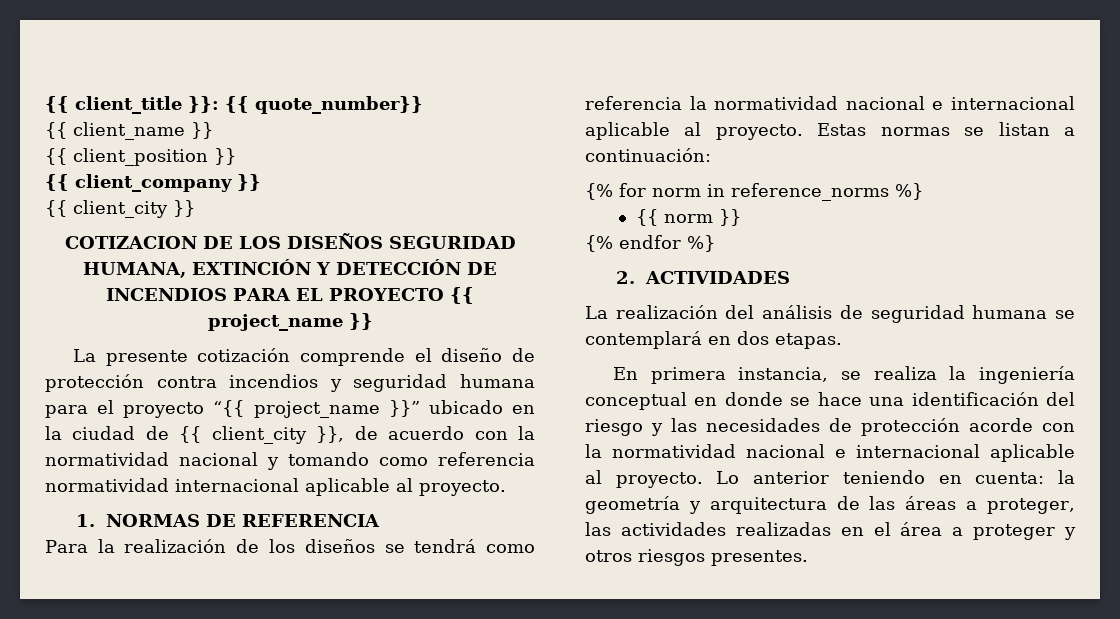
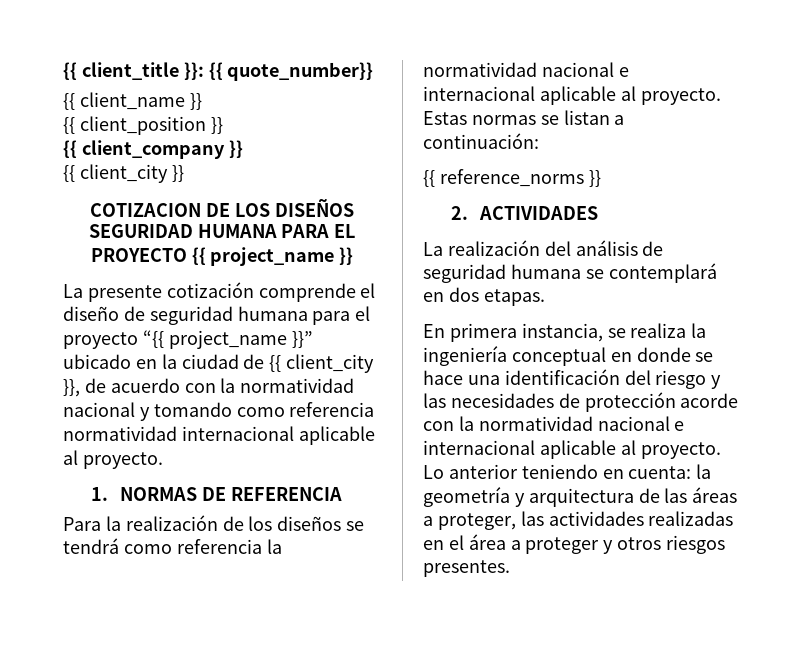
[83,259,497,278] [106,288,228,301] HUMANA, EXTINCIÓN Y DETECCIÓN DE INCENDIOS -> [197,224,277,238] HUMANA
[45,374,342,392] protección contra incendios y -> (145, 313) none
[585,183,923,201] [635,209,741,226] [585,235,715,252] {% for norm in reference_norms %} // {{ norm }} // {% endfor %} -> [423,169,601,187] {{ reference_norms }}

